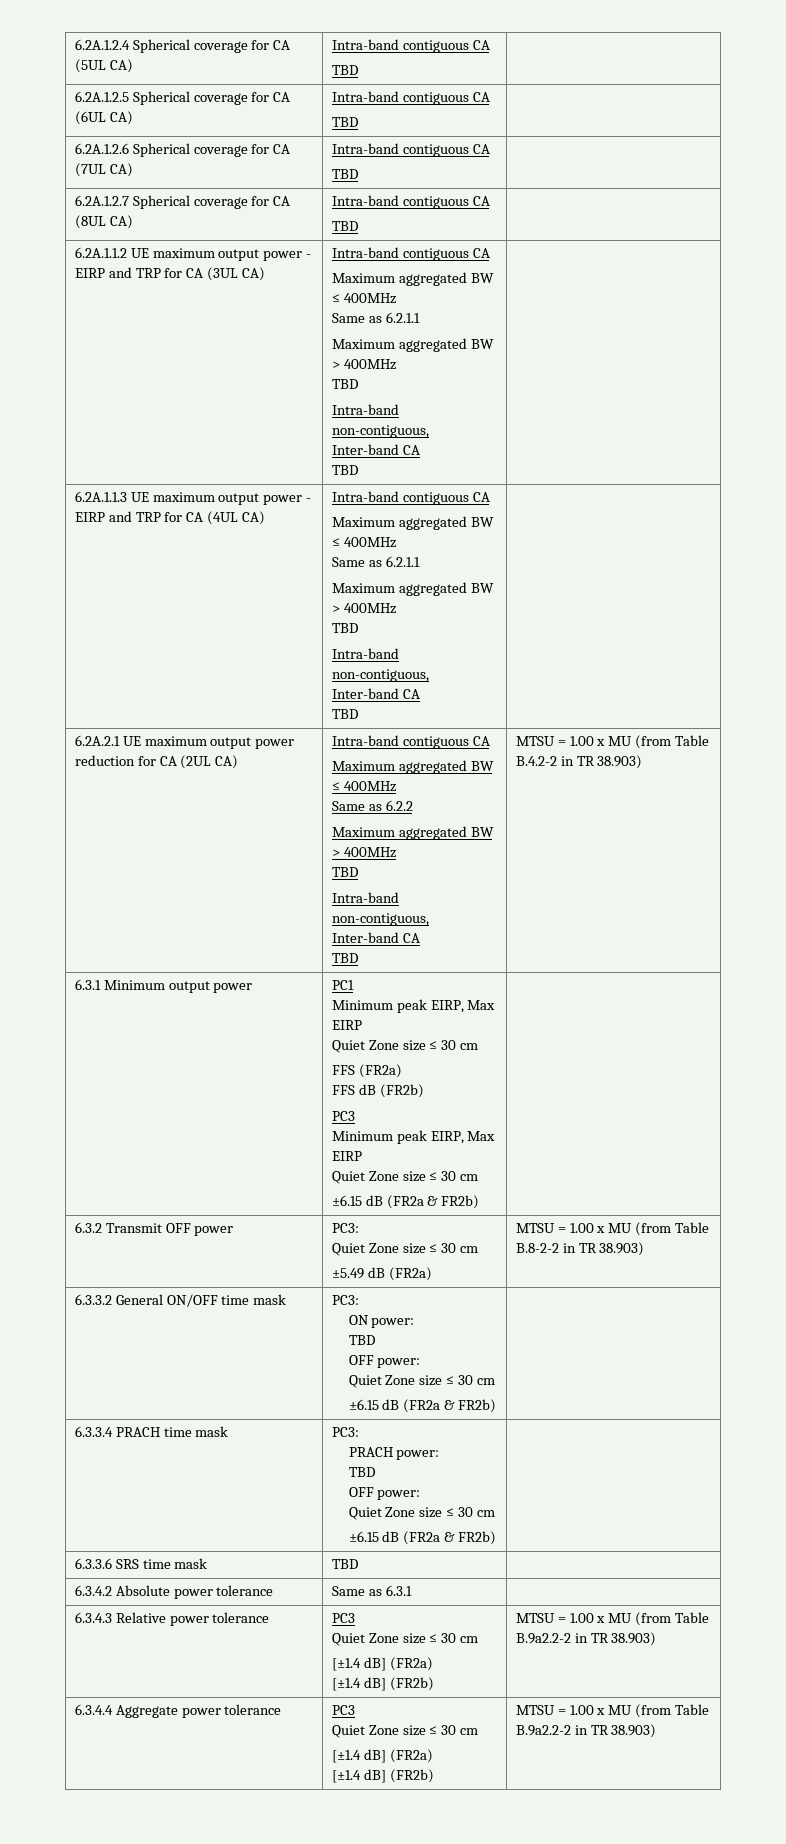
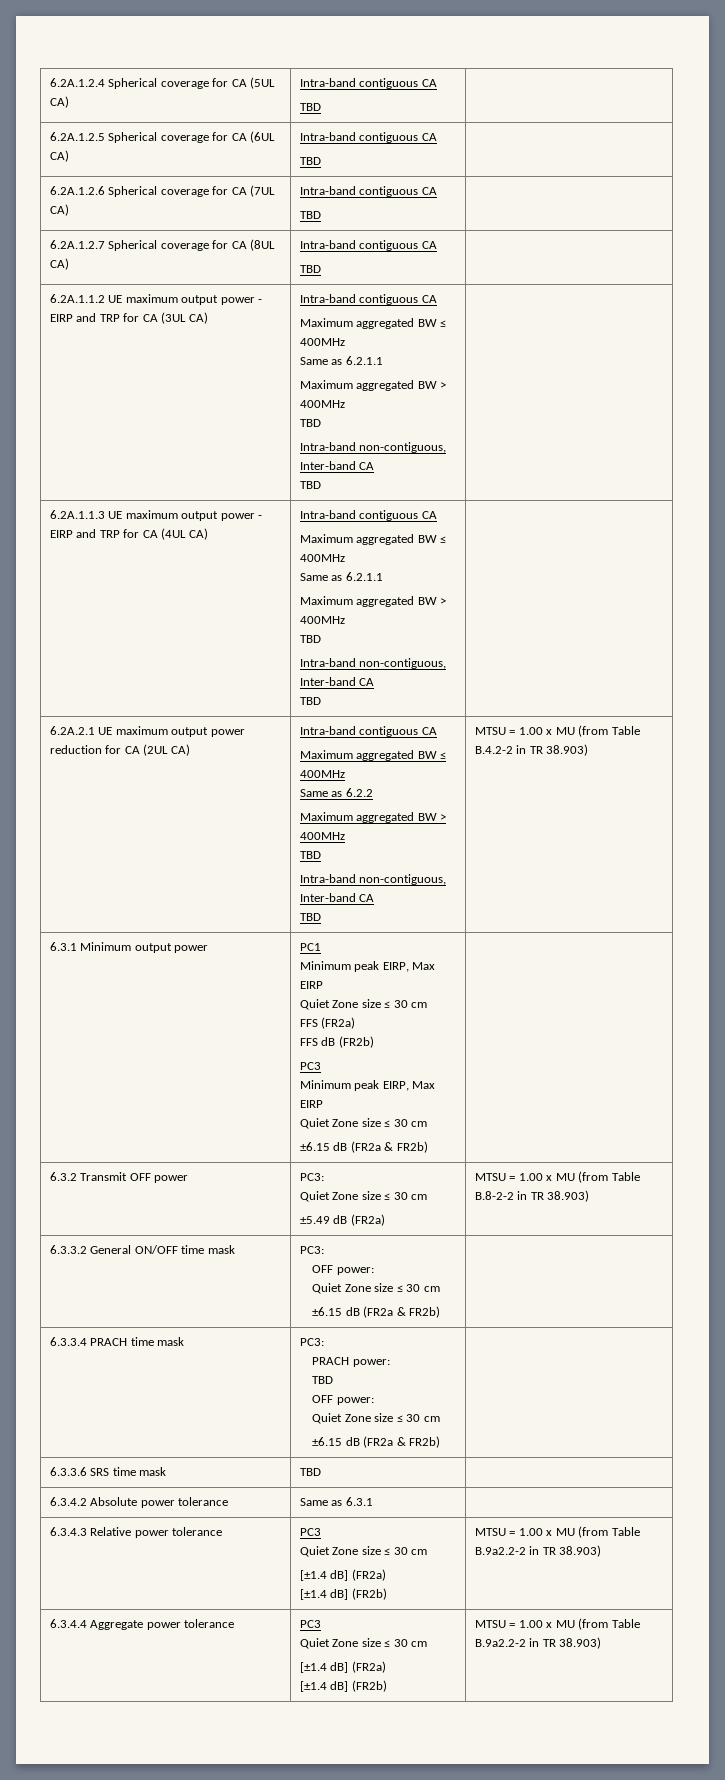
[348,1315,415,1328] [348,1335,375,1345] // ON power: // TBD -> (324, 1250) none

